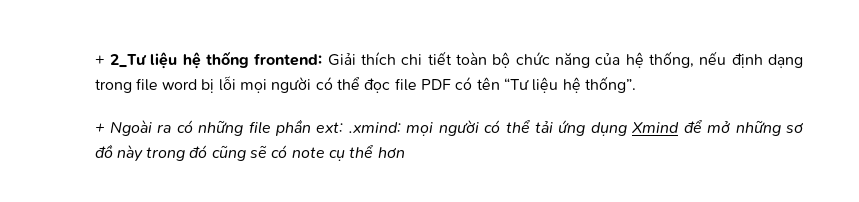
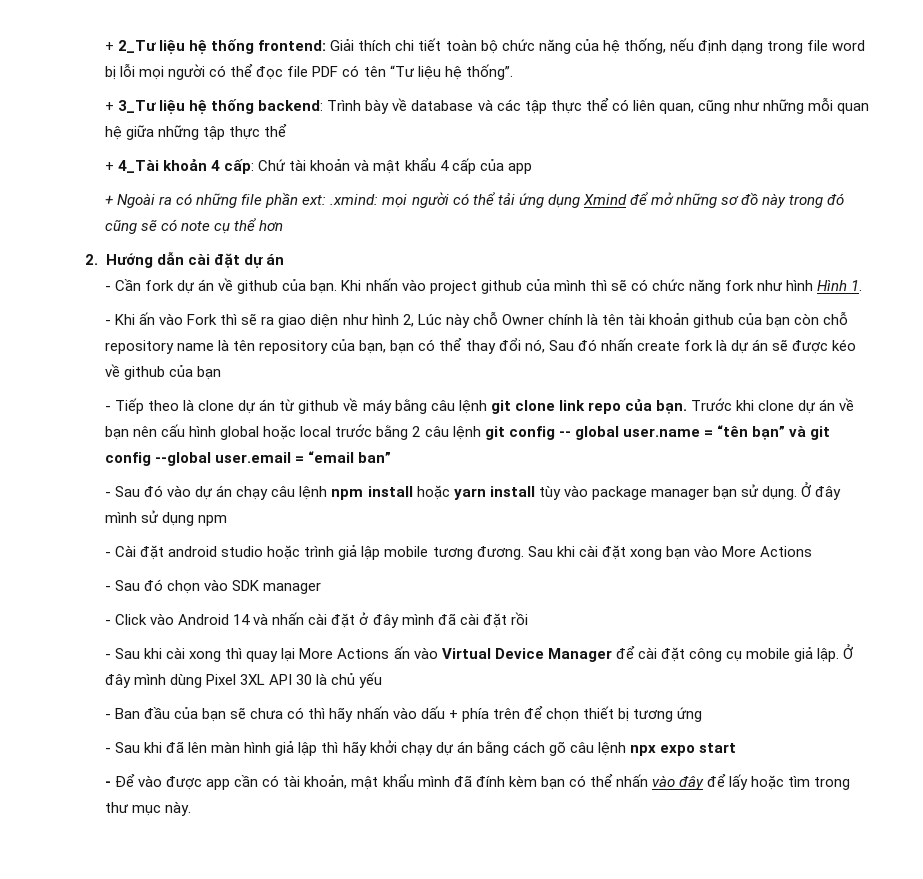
(636, 84) none -> [104,97,870,114] [104,124,288,140] [104,158,532,174] // + 3_Tư liệu hệ thống backend: Trình bày về database và các tập thực thể có liên quan, cũng như những mỗi quan hệ giữa những tập thực thể // + 4_Tài khoản 4 cấp: Chứ tài khoản và mật khẩu 4 cấp của app
(405, 152) none -> [84,252,284,268] [104,278,863,294] [104,311,849,328] [104,338,857,354] [104,364,222,380] [104,398,855,414] [104,424,831,440] [104,451,392,466] [104,482,842,500] [104,510,228,526] [104,545,812,560] [104,579,322,594] [104,612,528,628] [104,644,855,662] [104,672,383,688] [104,706,703,722] [104,740,737,756] [104,774,851,790] [104,801,192,816] // 2. Hướng dẫn cài đặt dự án // - Cần fork dự án về github của bạn. Khi nhấn vào project github của mình thì sẽ có chức năng fork như hình Hình 1. // - Khi ấn vào Fork thì sẽ ra giao diện như hình 2, Lúc này chỗ Owner chính là tên tài khoản github của bạn còn chỗ repository name là tên repository của bạn, bạn có thể thay đổi nó, Sau đó nhấn create fork là dự án sẽ được kéo về github của bạn // - Tiếp theo là clone dự án từ github về máy bằng câu lệnh git clone link repo của bạn. Trước khi clone dự án về bạn nên cấu hình global hoặc local trước bằng 2 câu lệnh git config -- global user.name = “tên bạn” và git config --global user.email = “email ban” // - Sau đó vào dự án chạy câu lệnh npm install hoặc yarn install tùy vào package manager bạn sử dụng. Ở đây mình sử dụng npm // - Cài đặt android studio hoặc trình giả lập mobile tương đương. Sau khi cài đặt xong bạn vào More Actions // - Sau đó chọn vào SDK manager // - Click vào Android 14 và nhấn cài đặt ở đây mình đã cài đặt rồi // - Sau khi cài xong thì quay lại More Actions ấn vào Virtual Device Manager để cài đặt công cụ mobile giả lập. Ở đây mình dùng Pixel 3XL API 30 là chủ yếu // - Ban đầu của bạn sẽ chưa có thì hãy nhấn vào dấu + phía trên để chọn thiết bị tương ứng // - Sau khi đã lên màn hình giả lập thì hãy khởi chạy dự án bằng cách gõ câu lệnh npx expo start // - Để vào được app cần có tài khoản, mật khẩu mình đã đính kèm bạn có thể nhấn vào đây để lấy hoặc tìm trong thư mục này.

